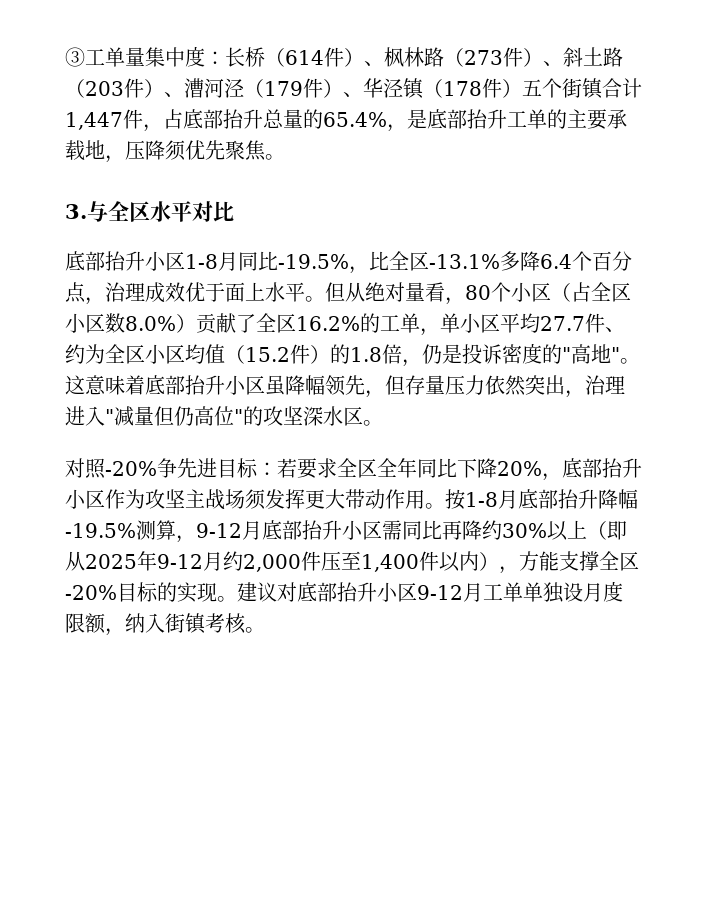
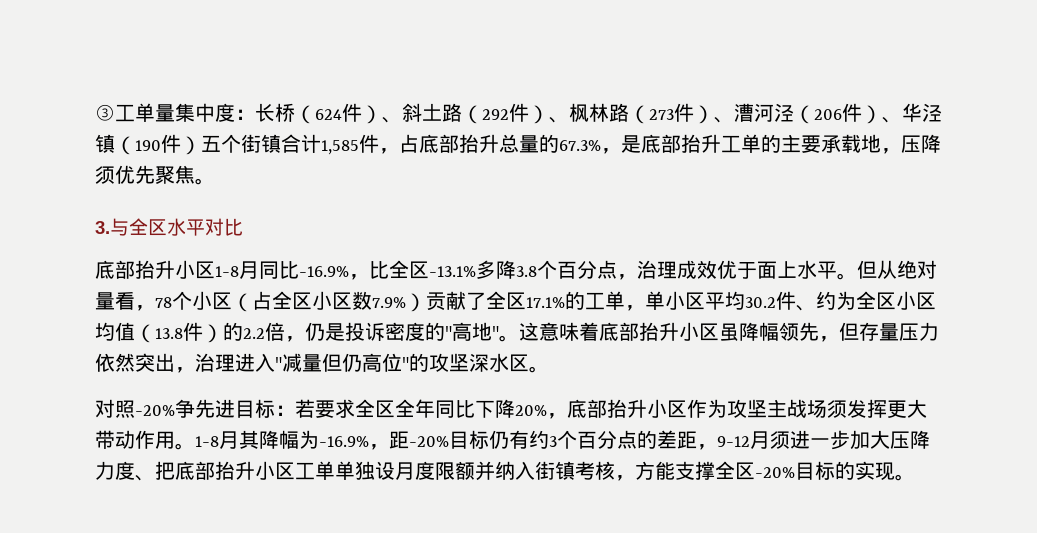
[285,50,324,65] 614 -> [315,103,509,124] 624件）、斜土路（292
[563,47,623,67] [65,78,184,98] 斜土路（203件）、 -> (734, 120) none
[264,81,303,96] 179 -> [814,109,842,120] 206
[443,81,482,96] 178 -> [135,140,161,151] 190
[65,112,123,130] 1,447 -> [321,140,359,155] 1,585
[323,112,387,127] 65.4% -> [559,140,601,151] 67.3%
[278,254,349,269] -19.5% -> [299,266,349,277] -16.9%
[540,254,572,269] 6.4 -> [516,266,537,277] 3.8
[465,285,491,300] 80 -> [155,297,172,308] 78
[125,316,176,331] 8.0% -> [372,297,406,308] 7.9%
[296,316,360,331] 16.2% -> [526,297,565,308] 17.1%
[540,316,585,331] 27.7 -> [745,297,776,308] 30.2
[245,344,382,364] 15.2件）的1.8 -> [155,322,265,343] 13.8件）的2.2
[445,489,638,510] [65,520,627,543] [65,551,499,572] 按1-8月底部抬升降幅-19.5%测算，9-12月底部抬升小区需同比再降约30%以上（即从2025年9-12月约2,000件压至1,400件以内） -> [195,430,930,450] [95,461,615,481] 1-8月其降幅为-16.9%，距-20%目标仍有约3个百分点的差距，9-12月须进一步加大压降力度、把底部抬升小区工单单独设月度限额并纳入街镇考核
[237,581,623,603] [65,613,265,636] 建议对底部抬升小区9-12月工单单独设月度限额，纳入街镇考核。 -> (915, 477) none

